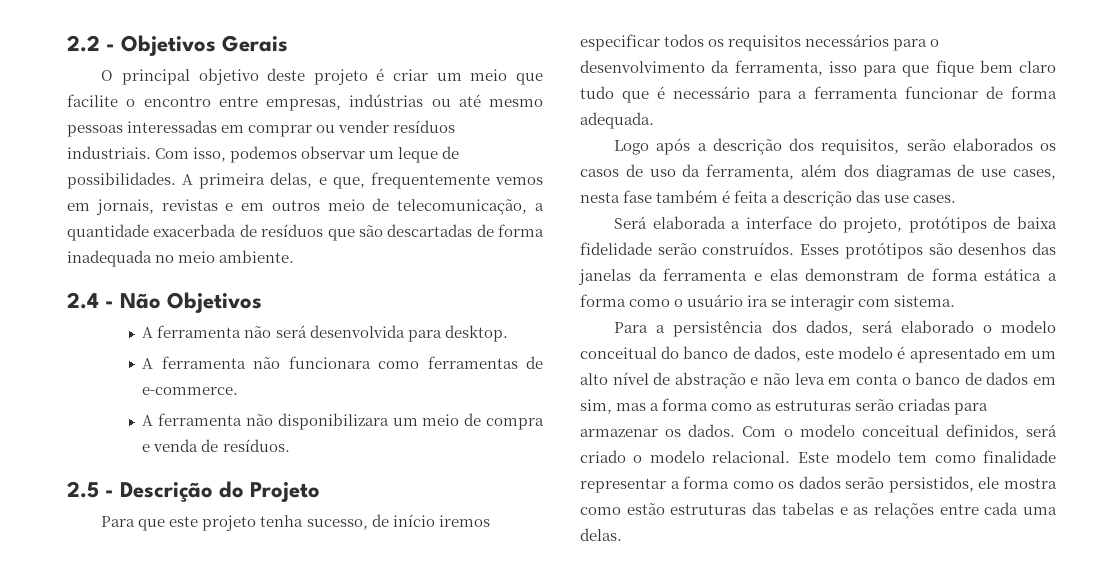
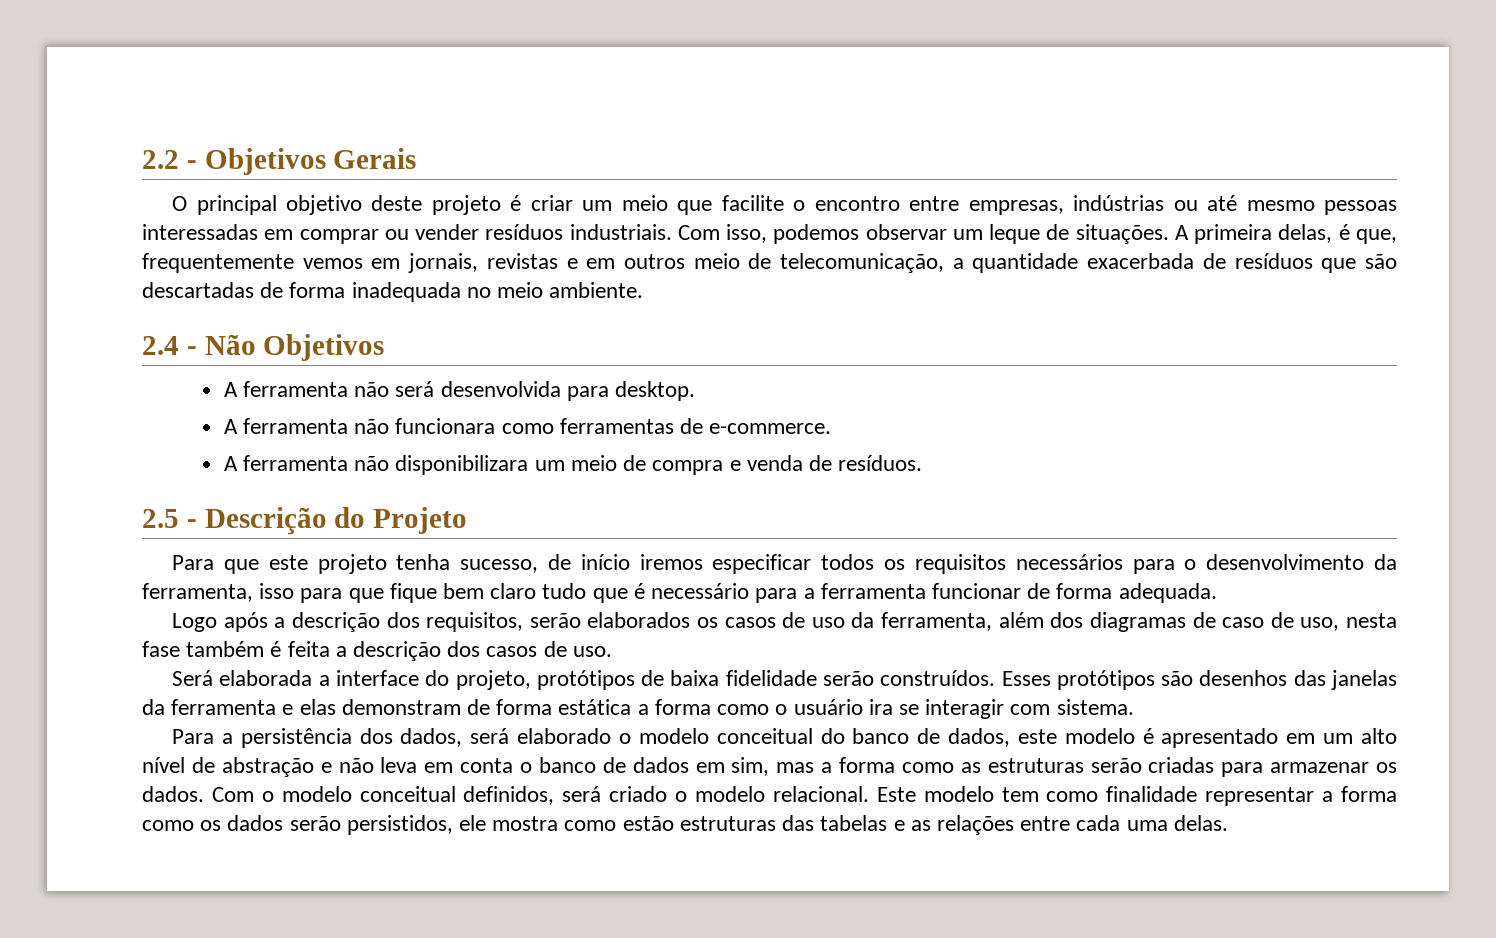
[67,172,176,189] possibilidades. -> [1075,224,1169,244] situações.
[318,177,327,185] e -> [1338,224,1350,240] é
[981,169,1056,180] use cases, -> [1222,612,1340,631] caso de uso,
[856,190,957,203] das use cases. -> [447,641,612,657] dos casos de uso.

